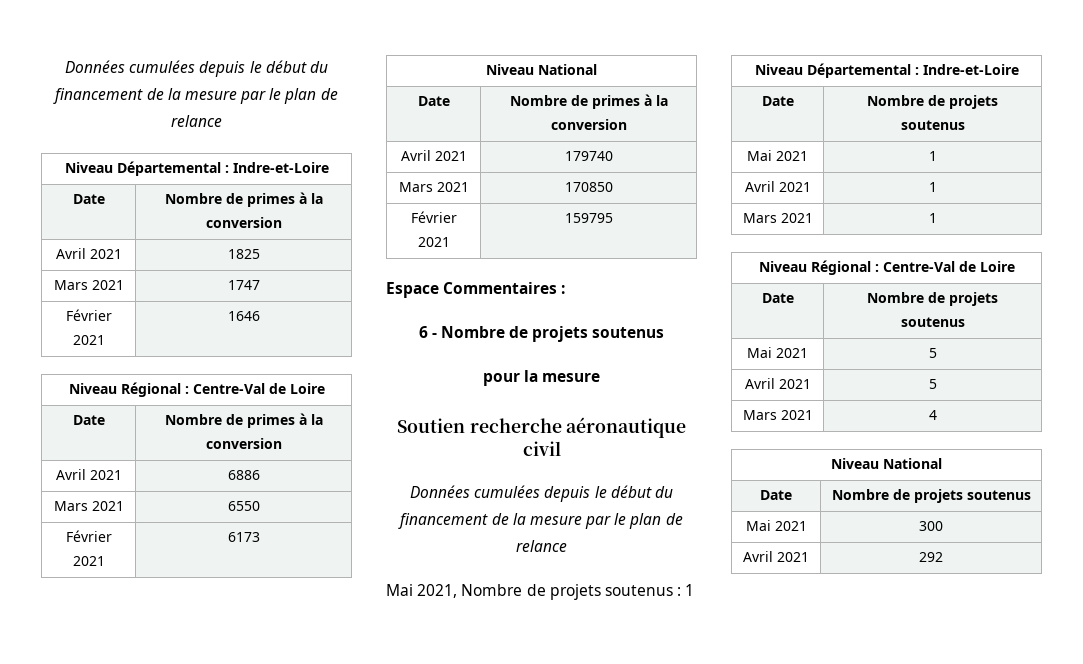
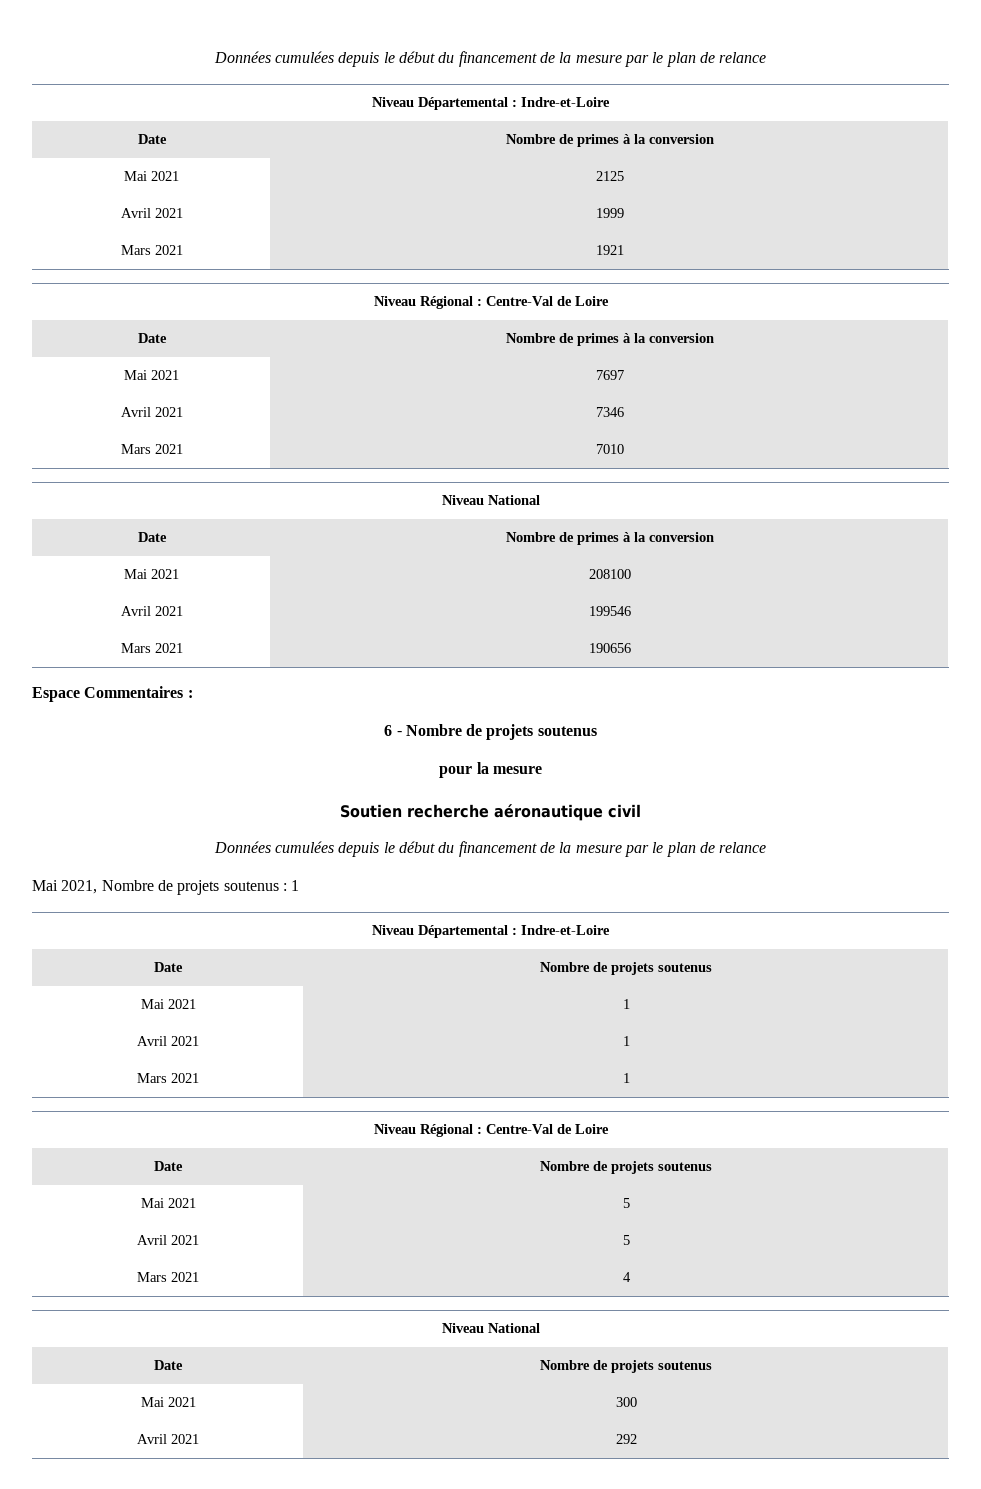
[55,248,122,259] [227,249,260,259] [53,280,124,290] [227,280,260,290] [65,309,112,321] [72,335,105,345] [227,311,260,321] // Avril 2021 | 1825 // Mars 2021 | 1747 // Février 2021 | 1646 -> [124,171,179,181] [595,171,624,181] [120,208,183,218] [595,208,624,218] [120,245,183,255] [595,245,624,255] // Mai 2021 | 2125 // Avril 2021 | 1999 // Mars 2021 | 1921
[55,469,122,480] [227,470,260,480] [53,501,124,511] [227,501,260,511] [65,530,112,542] [72,556,105,566] [227,532,260,542] // Avril 2021 | 6886 // Mars 2021 | 6550 // Février 2021 | 6173 -> [124,370,179,380] [595,370,624,380] [120,407,183,417] [595,407,624,417] [120,444,183,454] [595,444,624,454] // Mai 2021 | 7697 // Avril 2021 | 7346 // Mars 2021 | 7010
[400,150,467,161] [564,151,613,161] [398,182,469,192] [564,182,613,192] [410,211,457,223] [417,237,450,247] [564,213,613,223] // Avril 2021 | 179740 // Mars 2021 | 170850 // Février 2021 | 159795 -> [124,569,179,579] [588,569,631,579] [120,606,183,616] [588,606,631,616] [120,643,183,653] [588,643,631,653] // Mai 2021 | 208100 // Avril 2021 | 199546 // Mars 2021 | 190656

